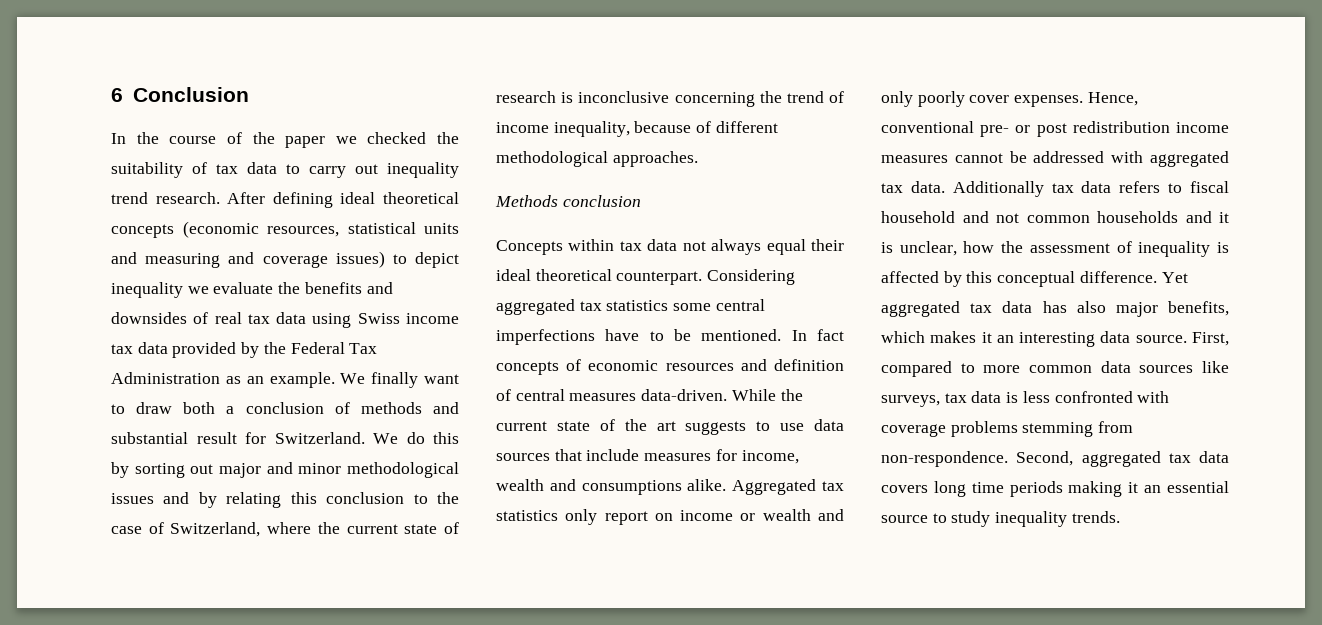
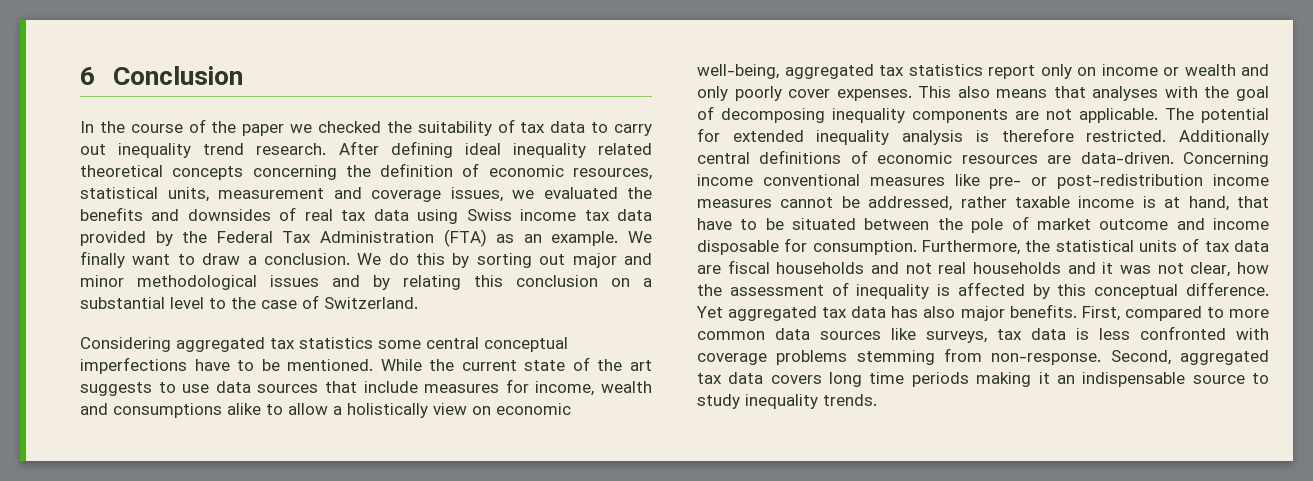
[383,192,459,204] [111,221,459,238] [111,251,459,268] [111,282,274,298] theoretical concepts (economic resources, statistical units and measuring and coverage issues) to depict inequality we evaluate -> [512,143,652,158] [80,163,652,180] [80,187,618,202] inequality related theoretical concepts concerning the definition of economic resources, statistical units, measurement and coverage issues, we evaluated
(220, 378) none -> [443,229,487,247] (FTA)
[183,402,460,414] [111,432,365,444] both a conclusion of methods and substantial result for Switzerland. -> [247,253,350,265] a conclusion.
[413,492,460,504] [111,522,460,537] [496,91,844,107] [496,121,778,137] [496,151,698,167] [495,195,641,207] [496,239,844,255] [496,269,703,285] to the case of Switzerland, where the current state of research is inconclusive concerning the trend of income inequality, because of different methodological approaches. // Methods conclusion // Concepts within tax data not always equal their ideal theoretical counterpart. -> [611,278,652,287] [80,295,418,309] on a substantial level to the case of Switzerland. //
(765, 305) none -> [484,337,568,352] conceptual
[791,329,844,341] [496,359,844,375] [496,389,728,401] In fact concepts of economic resources and definition of central measures data-driven. -> (374, 365) none
[687,479,844,495] [496,509,648,525] alike. Aggregated tax statistics only report -> [227,403,571,418] [697,64,1072,79] alike to allow a holistically view on economic well-being, aggregated tax statistics report only
[1087,92,1138,106] [881,121,1229,137] [881,151,1229,167] [881,181,1229,197] [881,211,955,223] Hence, conventional pre- or post redistribution income measures cannot be addressed with aggregated tax data. Additionally tax data refers to fiscal household -> [918,86,1269,101] [697,106,1269,123] [697,128,1269,145] [697,150,1269,167] [697,174,1269,189] [697,196,1269,211] [697,216,1269,233] [697,238,1269,255] [697,260,865,274] This also means that analyses with the goal of decomposing inequality components are not applicable. The potential for extended inequality analysis is therefore restricted. Additionally central definitions of economic resources are data-driven. Concerning income conventional measures like pre- or post-redistribution income measures cannot be addressed, rather taxable income is at hand, that have to be situated between the pole of market outcome and income disposable for consumption. Furthermore, the statistical units of tax data are fiscal households
[1026,215,1090,223] common -> [938,262,967,274] real
[881,241,957,256] is unclear, -> [1120,262,1231,277] was not clear,
[1168,301,1229,316] [881,331,1187,347] benefits, which makes it an interesting data source. -> [1009,304,1077,318] benefits.
[881,451,1008,467] non-respondence. -> [991,353,1102,365] non-response.
[1167,481,1229,493] essential -> [1082,372,1186,387] indispensable

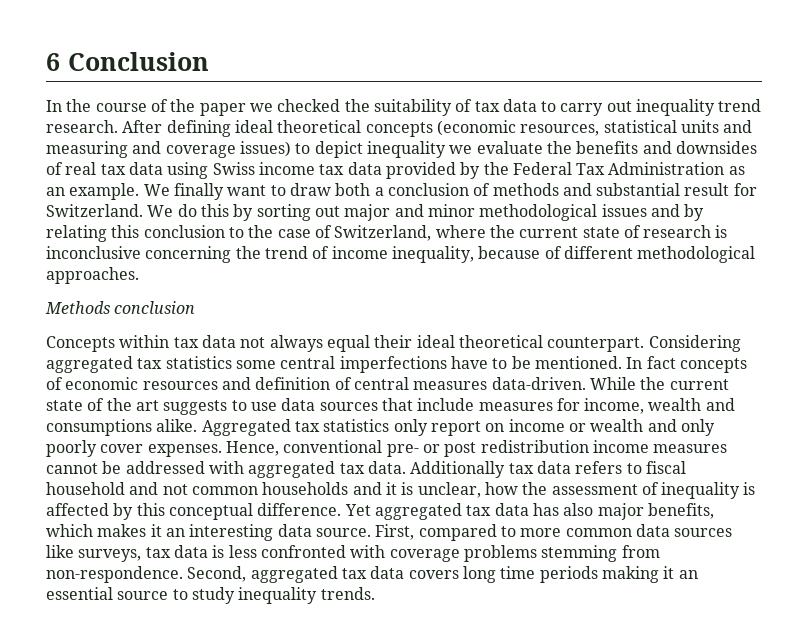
[512,143,652,158] [80,163,652,180] [80,187,618,202] inequality related theoretical concepts concerning the definition of economic resources, statistical units, measurement and coverage issues, we evaluated -> [277,120,753,137] [46,141,543,158] theoretical concepts (economic resources, statistical units and measuring and coverage issues) to depict inequality we evaluate
[443,229,487,247] (FTA) -> (725, 168) none
[247,253,350,265] a conclusion. -> [335,183,757,196] [46,204,143,217] both a conclusion of methods and substantial result for Switzerland.
[611,278,652,287] [80,295,418,309] on a substantial level to the case of Switzerland. // -> [228,225,728,241] [46,246,756,263] [46,267,139,284] [45,301,196,314] [46,335,645,352] to the case of Switzerland, where the current state of research is inconclusive concerning the trend of income inequality, because of different methodological approaches. // Methods conclusion // Concepts within tax data not always equal their ideal theoretical counterpart.
[484,337,568,352] conceptual -> (336, 362) none
(374, 365) none -> [626,356,747,373] [46,377,586,390] In fact concepts of economic resources and definition of central measures data-driven.
[227,403,571,418] [697,64,1072,79] alike to allow a holistically view on economic well-being, aggregated tax statistics report only -> [156,419,481,436] alike. Aggregated tax statistics only report
[918,86,1269,101] [697,106,1269,123] [697,128,1269,145] [697,150,1269,167] [697,174,1269,189] [697,196,1269,211] [697,216,1269,233] [697,238,1269,255] [697,260,865,274] This also means that analyses with the goal of decomposing inequality components are not applicable. The potential for extended inequality analysis is therefore restricted. Additionally central definitions of economic resources are data-driven. Concerning income conventional measures like pre- or post-redistribution income measures cannot be addressed, rather taxable income is at hand, that have to be situated between the pole of market outcome and income disposable for consumption. Furthermore, the statistical units of tax data are fiscal households -> [225,440,728,457] [46,461,686,478] [46,482,125,495] Hence, conventional pre- or post redistribution income measures cannot be addressed with aggregated tax data. Additionally tax data refers to fiscal household
[938,262,967,274] real -> [191,486,258,495] common
[1120,262,1231,277] was not clear, -> [401,482,481,498] is unclear,
[1009,304,1077,318] benefits. -> [647,503,714,519] [46,524,371,541] benefits, which makes it an interesting data source.
[991,353,1102,365] non-response. -> [46,566,183,583] non-respondence.
[1082,372,1186,387] indispensable -> [46,587,113,600] essential

